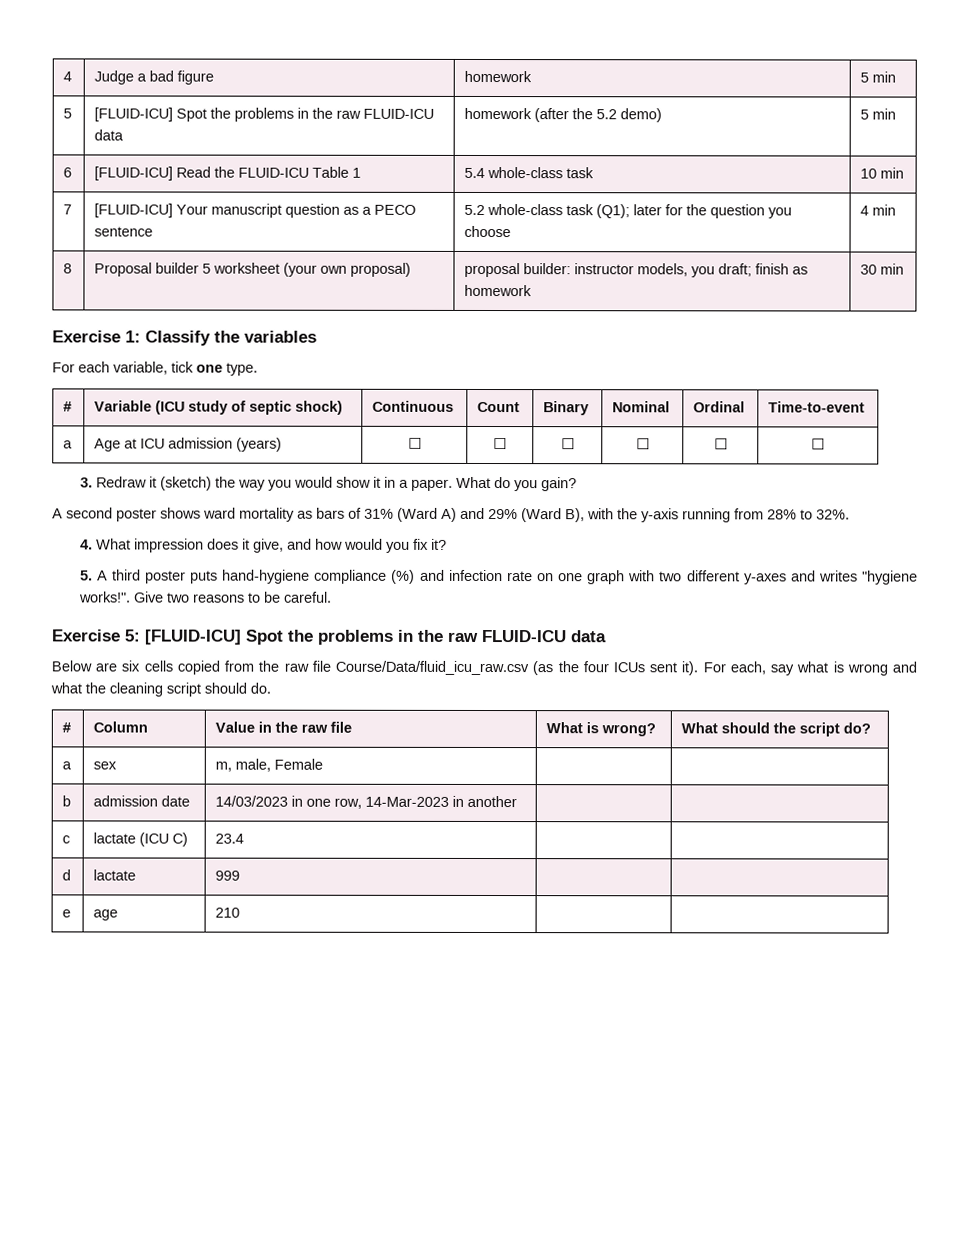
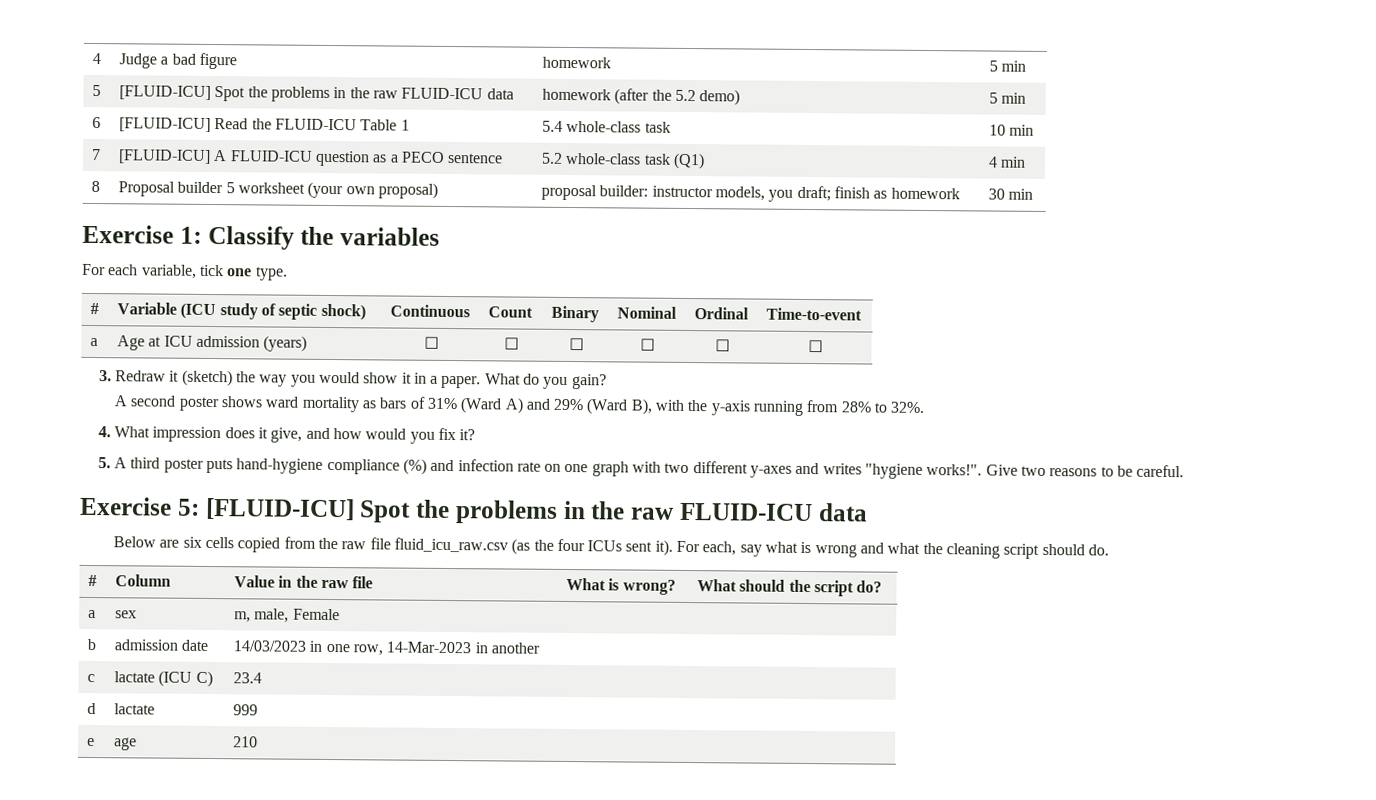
[176,203,283,218] Your manuscript -> [213,150,313,162] A FLUID-ICU
[596,204,793,219] [464,225,512,238] (Q1); later for the question you choose -> [673,152,706,170] (Q1)
[335,660,530,676] Course/Data/fluid_icu_raw.csv -> [393,537,508,553] fluid_icu_raw.csv

